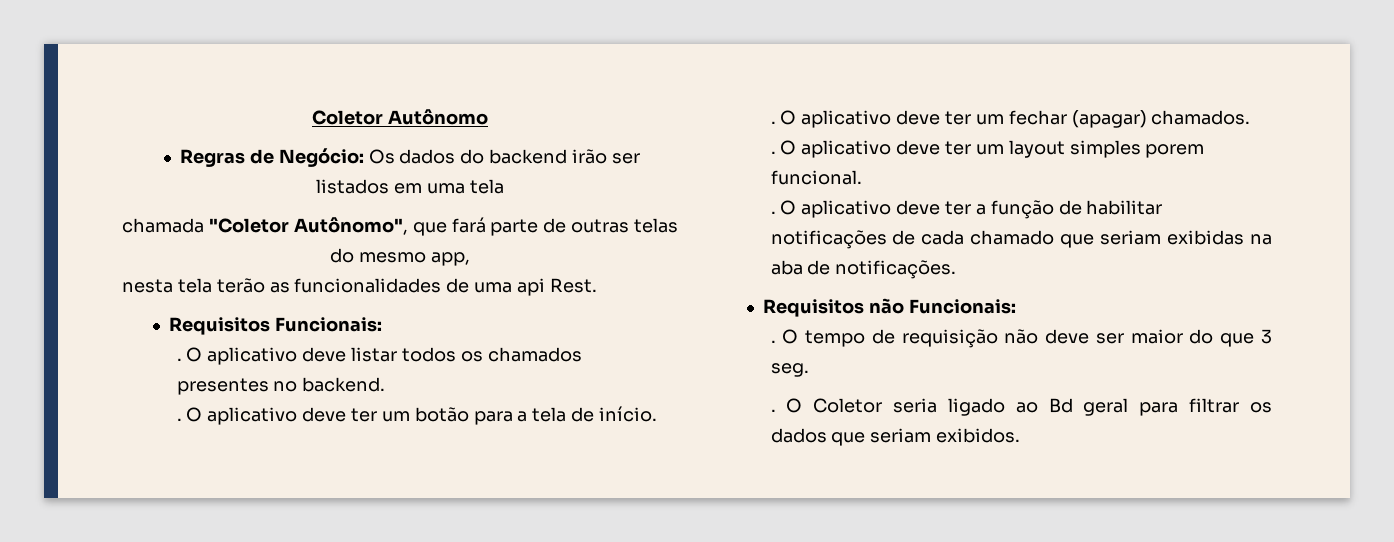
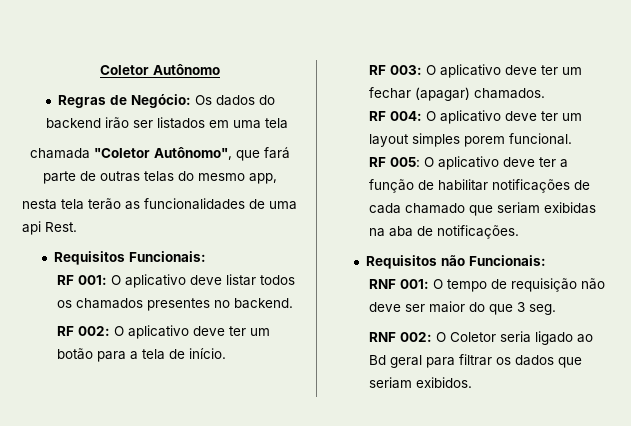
[176,358,182,361] . -> [57,275,108,285] RF 001:
[176,418,182,421] . -> [57,326,111,336] RF 002:
[770,121,776,124] . -> [369,65,423,75] RF 003:
[770,151,776,154] . -> [369,111,423,121] RF 004:
[770,211,776,214] . -> [369,157,421,167] RF 005:
[770,340,776,343] . -> [369,279,430,289] RNF 001:
[770,409,776,412] . -> [369,332,433,342] RNF 002:

